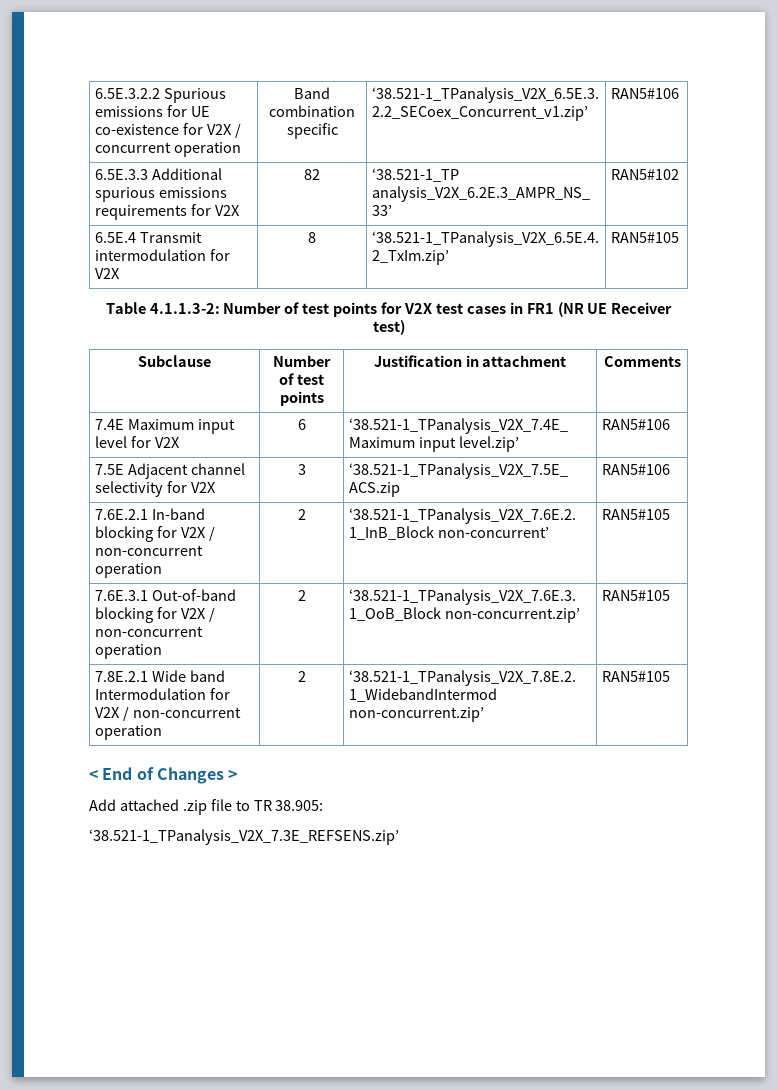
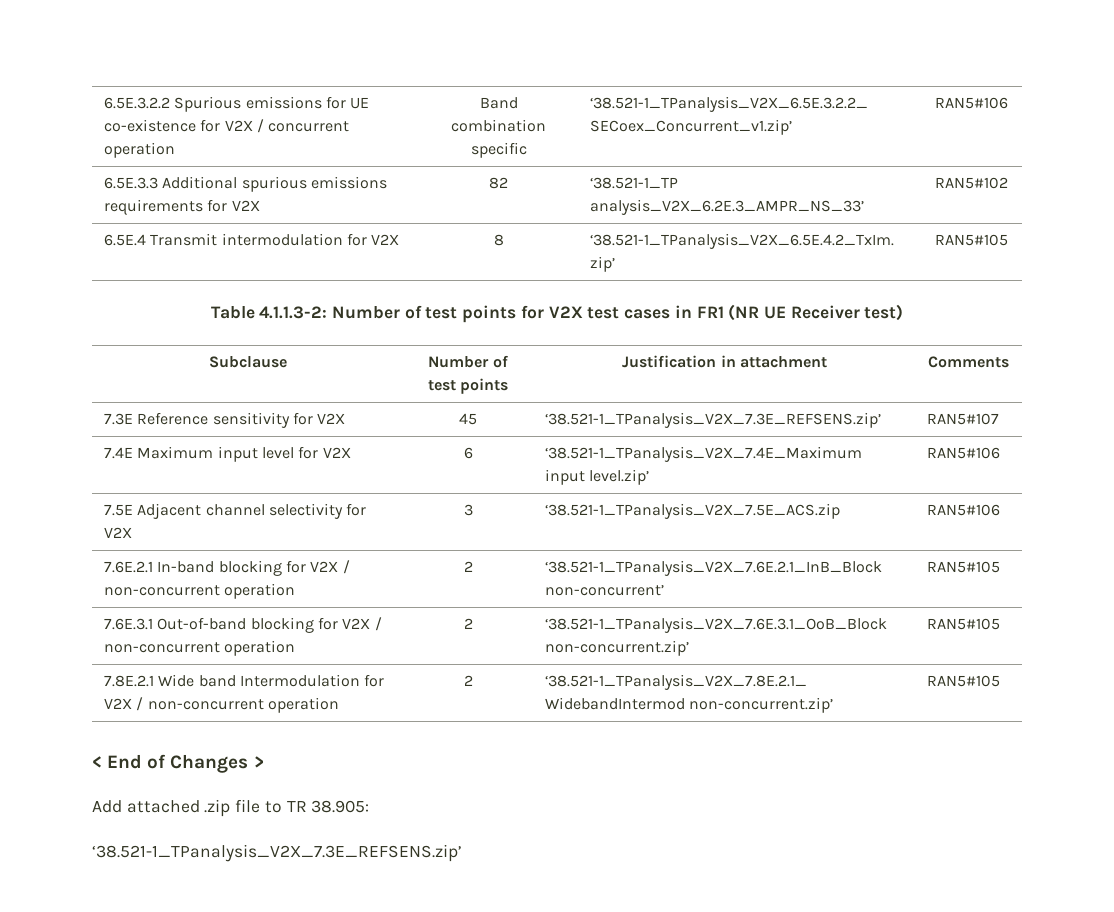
(681, 361) none -> [103,412,346,428] [459,413,477,425] [544,412,881,428] [926,413,999,425] // 7.3E Reference sensitivity for V2X | 45 | ‘38.521-1_TPanalysis_V2X_7.3E_REFSENS.zip’ | RAN5#107

